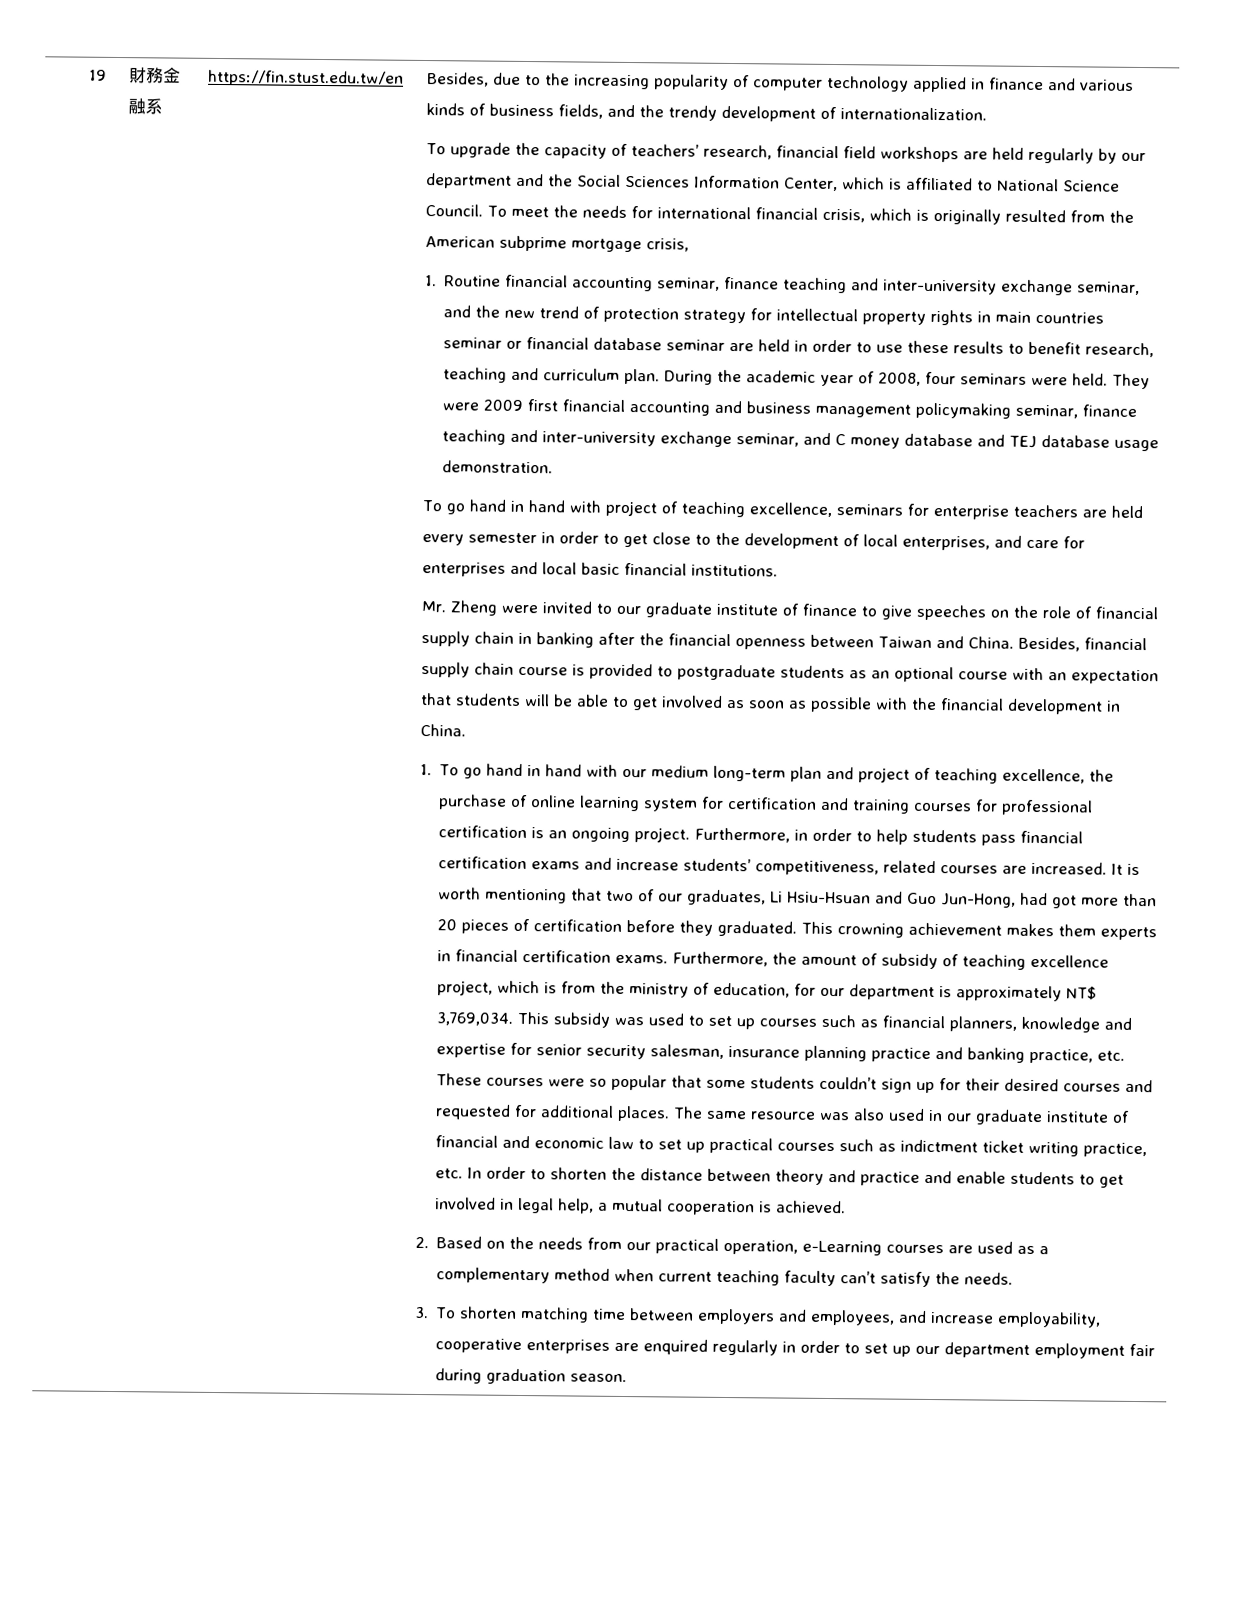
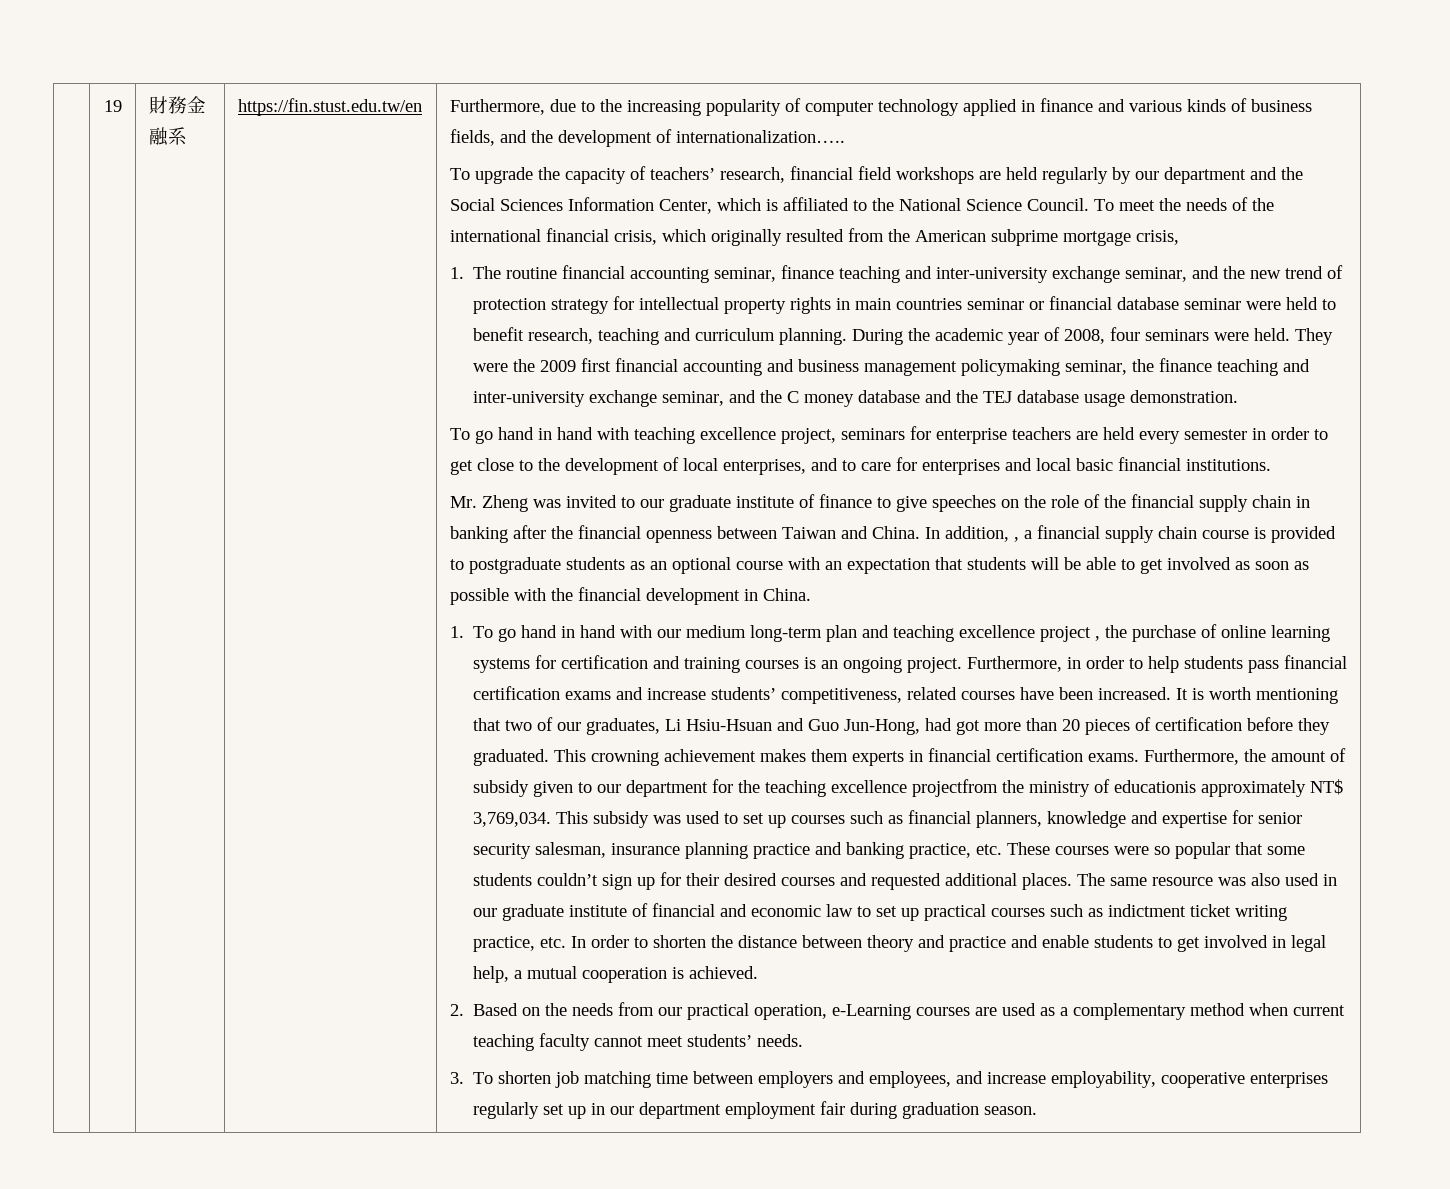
[426,72,489,87] Besides, -> [449,99,545,115] Furthermore,
[667,105,987,122] trendy development of internationalization. -> [557,129,845,147] development of internationalization…..
(993, 185) none -> [871,198,894,211] the
[630,206,653,219] for -> [1231,197,1274,211] of the
[915,209,929,221] is -> (706, 235) none
[444,275,502,287] Routine -> [472,266,557,279] The routine
[729,339,1005,354] are held in order to use these results -> [1245,297,1318,310] were held
[624,368,661,385] plan. -> [778,328,847,345] planning.
(480, 406) none -> [512,359,535,372] the
[1082,404,1138,417] [442,429,832,448] finance teaching and inter-university exchange seminar, and -> [1131,358,1310,376] [472,390,782,407] the finance teaching and inter-university exchange seminar, and the
(1006, 440) none -> [955,390,978,403] the
[604,500,832,518] project of teaching excellence, -> [633,427,836,444] teaching excellence project,
(1022, 541) none -> [841,460,856,471] to
[500,604,538,614] were -> [532,499,561,508] was
(1092, 612) none -> [1103,495,1126,508] the
[1017,636,1080,652] Besides, -> [924,526,1032,542] In addition, , a
[858,767,1086,784] project of teaching excellence, -> [892,625,1100,642] teaching excellence project ,
[643,798,699,812] system -> [472,658,530,673] systems
[975,799,1094,816] [438,825,528,839] for professional certification -> (799, 664) none
[1002,865,1028,874] are -> [1019,687,1093,700] have been
[942,954,1110,970] [437,980,953,1001] of teaching excellence project, which is from the ministry of education, for our department is -> [532,779,1196,797] given to our department for the teaching excellence projectfrom the ministry of educationis
[514,1104,538,1118] for -> (941, 881) none
[840,1271,961,1288] can’t satisfy the -> [593,1034,752,1047] cannot meet students’
(518, 1312) none -> [554,1071,579,1088] job
[614,1339,912,1357] are enquired regularly in order to set up -> [472,1102,605,1119] regularly set up in

